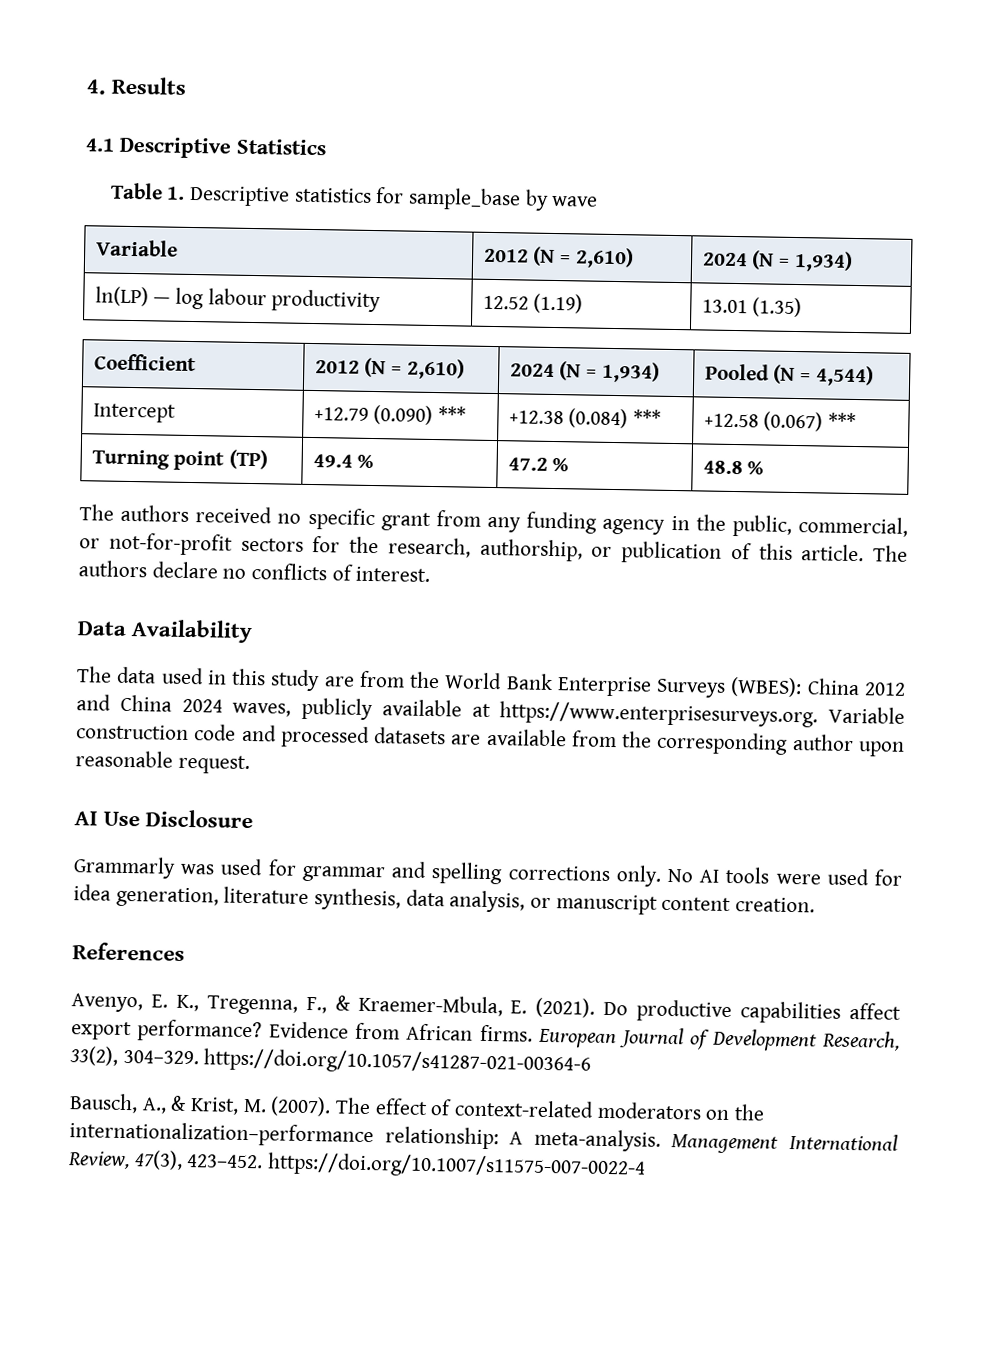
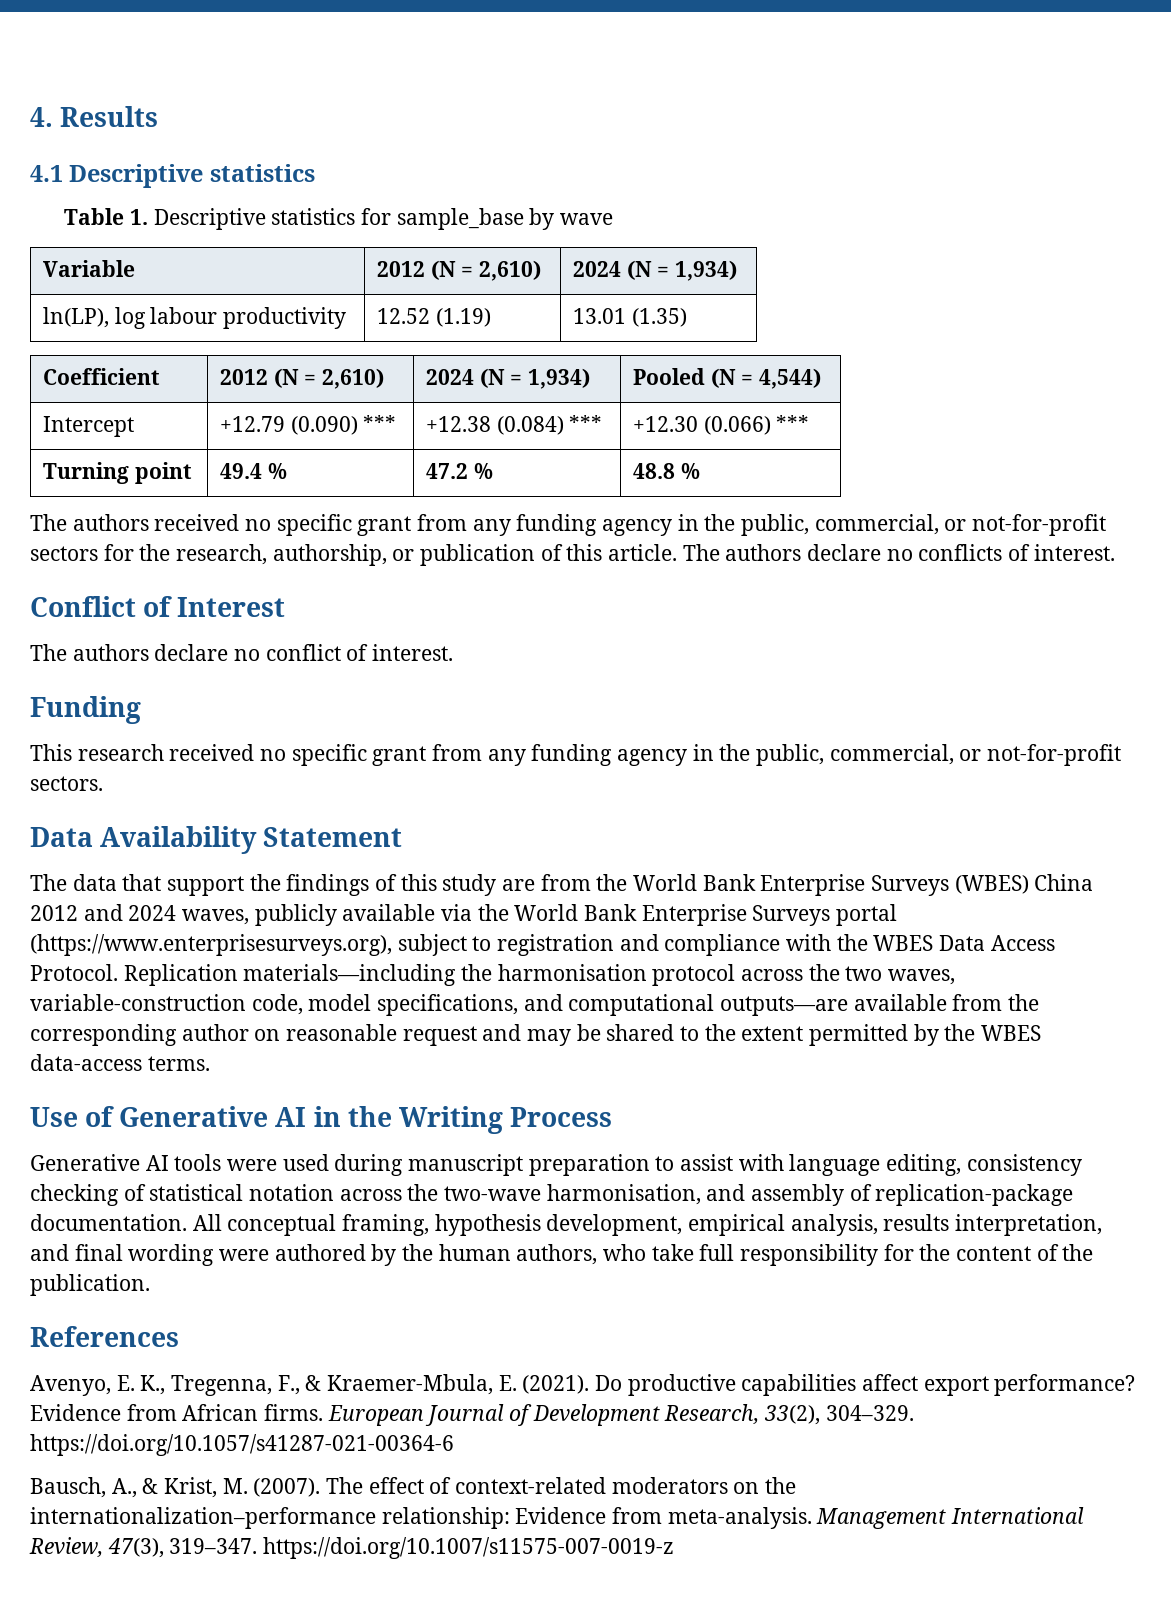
[236,138,327,156] Statistics -> [209,164,315,182] statistics
[94,286,171,307] ln(LP) — -> [42,307,109,328] ln(LP),
[703,411,824,432] +12.58 (0.067) -> [632,416,771,435] +12.30 (0.066)
[228,449,268,470] (TP) -> (192, 473) none
(431, 574) none -> [30,596,286,617] [30,644,454,661] [30,696,141,724] [30,744,1122,766] [30,776,103,791] // Conflict of Interest // The authors declare no conflict of interest. // Funding // This research received no specific grant from any funding agency in the public, commercial, or not-for-profit sectors.
(254, 631) none -> [263,827,403,847] Statement
[160,667,227,685] used in -> [122,874,398,896] that support the findings of
[730,676,803,698] (WBES): -> [954,875,1029,894] (WBES)
[119,694,172,712] China -> (123, 912) none
[471,701,905,728] [76,724,482,748] at https://www.enterprisesurveys.org. Variable construction code and processed datasets are -> [441,904,898,926] [30,934,1055,956] [30,964,956,986] [30,994,849,1016] via the World Bank Enterprise Surveys portal (https://www.enterprisesurveys.org), subject to registration and compliance with the WBES Data Access Protocol. Replication materials—including the harmonisation protocol across the two waves, variable-construction code, model specifications, and computational outputs—are
[857,741,905,757] [75,750,250,775] [74,809,254,829] [73,856,903,887] [73,884,816,915] upon reasonable request. // AI Use Disclosure // Grammarly was used for grammar and spelling corrections only. No AI tools were used for idea generation, literature synthesis, data analysis, or manuscript content creation. -> [254,1024,1042,1046] [30,1054,210,1071] [30,1106,613,1134] [30,1154,1082,1176] [30,1184,1074,1206] [30,1214,1103,1236] [30,1244,1094,1266] [30,1274,150,1296] on reasonable request and may be shared to the extent permitted by the WBES data-access terms. // Use of Generative AI in the Writing Process // Generative AI tools were used during manuscript preparation to assist with language editing, consistency checking of statistical notation across the two-wave harmonisation, and assembly of replication-package documentation. All conceptual framing, hypothesis development, empirical analysis, results interpretation, and final wording were authored by the human authors, who take full responsibility for the content of the publication.
[509,1131,524,1145] A -> [515,1507,663,1524] Evidence from
[186,1152,647,1180] 423–452. https://doi.org/10.1007/s11575-007-0022-4 -> [169,1537,675,1559] 319–347. https://doi.org/10.1007/s11575-007-0019-z

